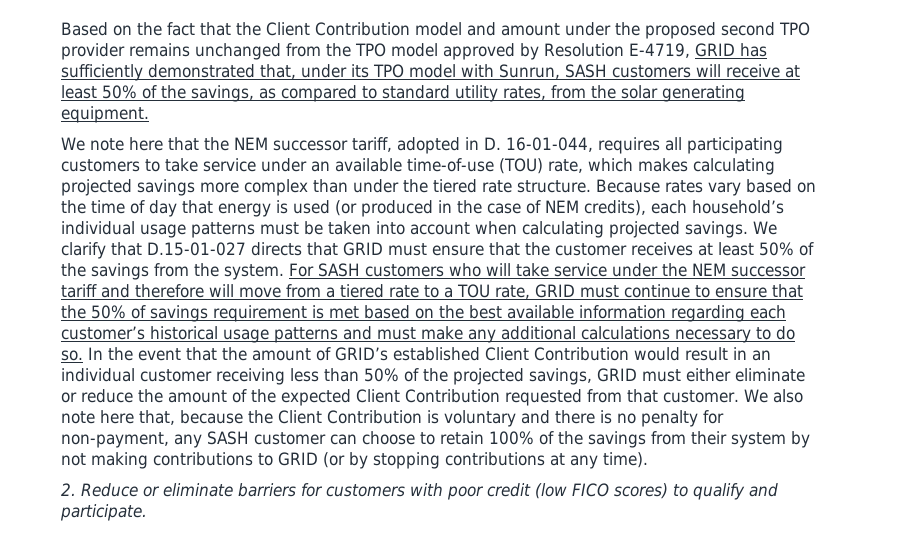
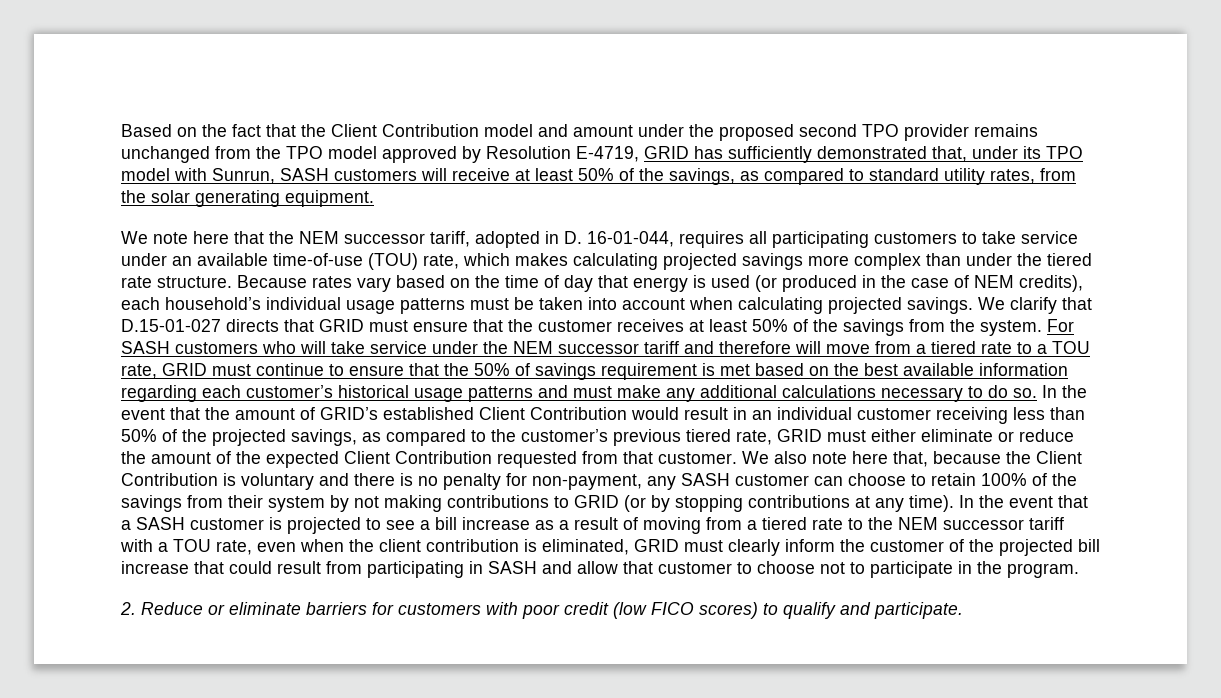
(592, 376) none -> [362,429,772,446] as compared to the customer’s previous tiered rate,
(648, 460) none -> [959,495,1088,508] [121,517,1064,534] [120,539,1100,556] [121,561,1079,578] In the event that a SASH customer is projected to see a bill increase as a result of moving from a tiered rate to the NEM successor tariff with a TOU rate, even when the client contribution is eliminated, GRID must clearly inform the customer of the projected bill increase that could result from participating in SASH and allow that customer to choose not to participate in the program.

